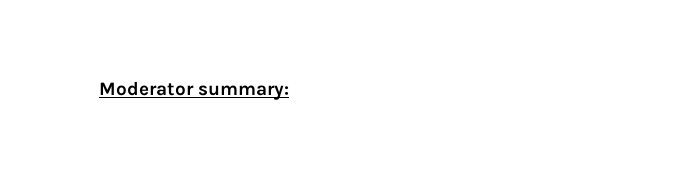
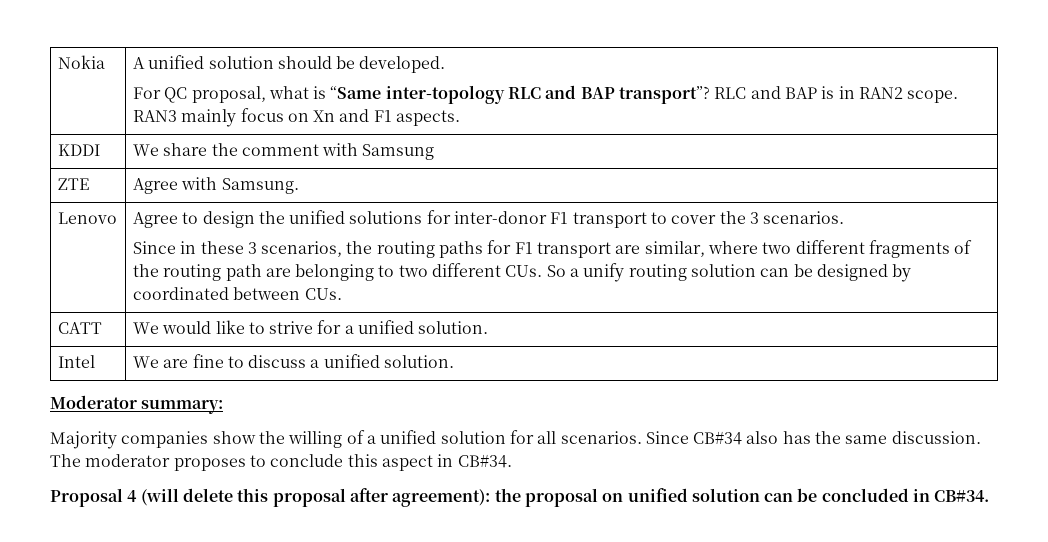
[99,81,290,100] Moderator summary: -> [57,55,105,69] [132,55,446,73] [132,85,959,104] [132,108,461,127] [57,144,100,156] [132,143,435,160] [57,178,89,190] [132,177,299,194] [57,212,117,224] [132,210,845,228] [132,240,973,258] [132,263,912,282] [132,287,342,300] [57,322,102,334] [132,320,489,334] [57,355,95,368] [132,354,455,368] [50,395,224,414] [50,430,981,449] [50,454,512,471] [50,488,990,507] Nokia | A unified solution should be developed. // For QC proposal, what is “Same inter-topology RLC and BAP transport”? RLC and BAP is in RAN2 scope. RAN3 mainly focus on Xn and F1 aspects. // KDDI | We share the comment with Samsung // ZTE | Agree with Samsung. // Lenovo | Agree to design the unified solutions for inter-donor F1 transport to cover the 3 scenarios. // Since in these 3 scenarios, the routing paths for F1 transport are similar, where two different fragments of the routing path are belonging to two different CUs. So a unify routing solution can be designed by coordinated between CUs. // CATT | We would like to strive for a unified solution. // Intel | We are fine to discuss a unified solution. // Moderator summary: // Majority companies show the willing of a unified solution for all scenarios. Since CB#34 also has the same discussion. The moderator proposes to conclude this aspect in CB#34. // Proposal 4 (will delete this proposal after agreement): the proposal on unified solution can be concluded in CB#34.

